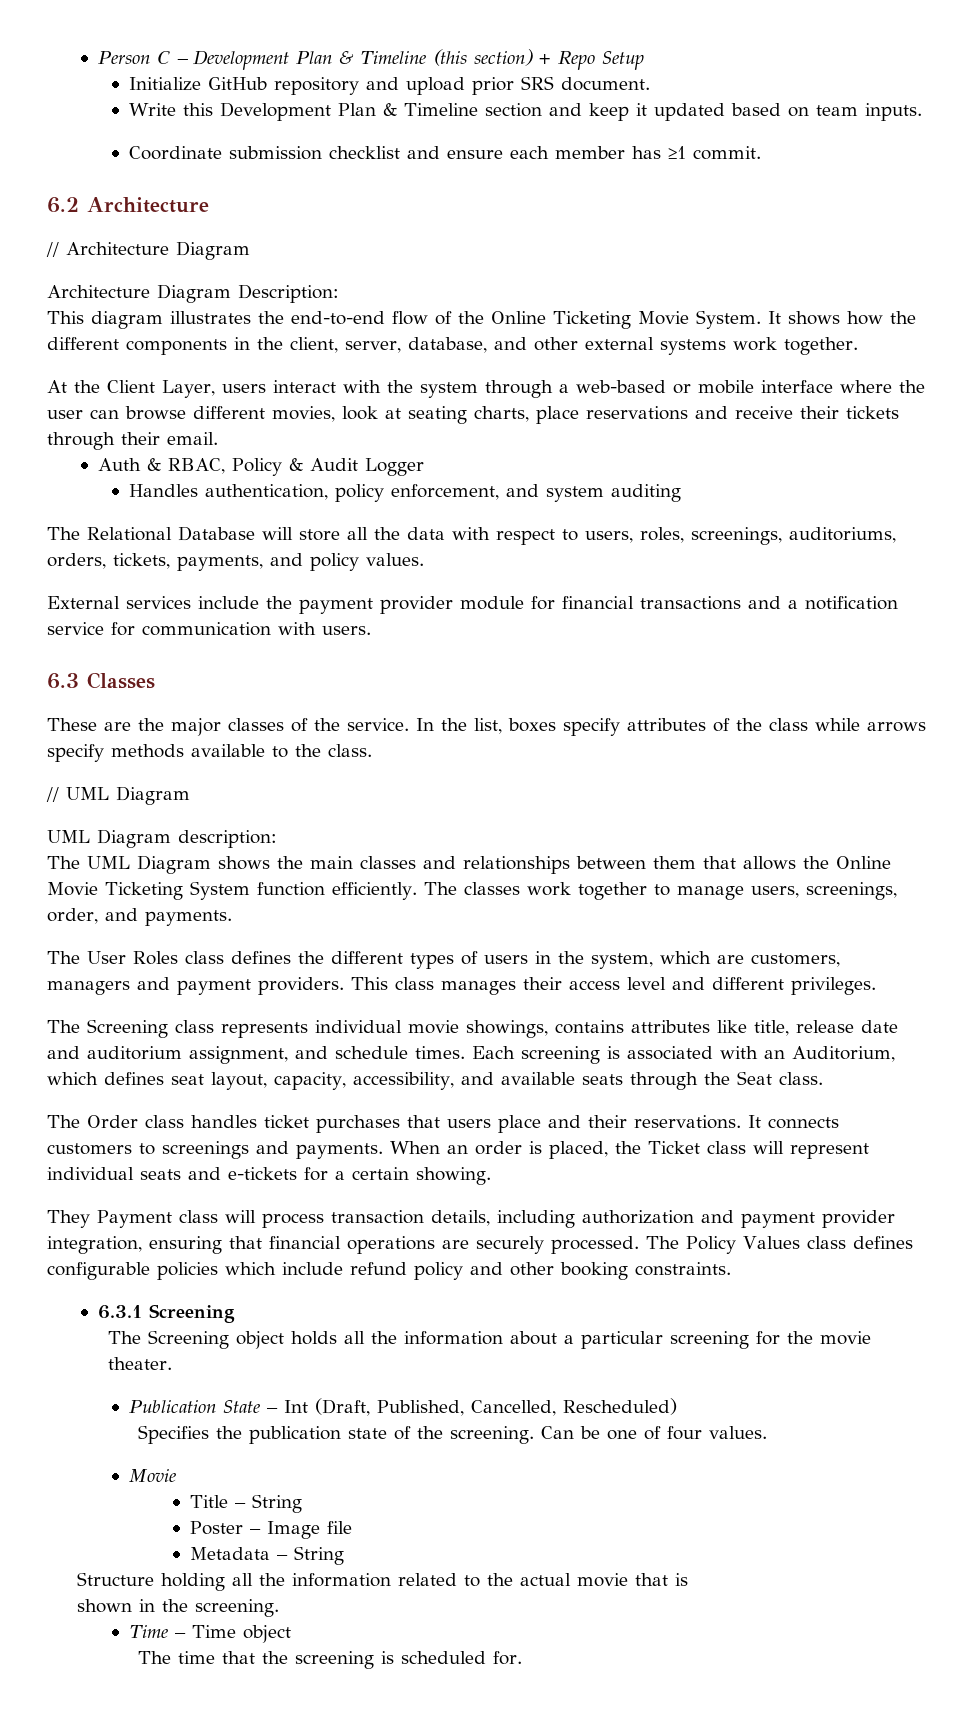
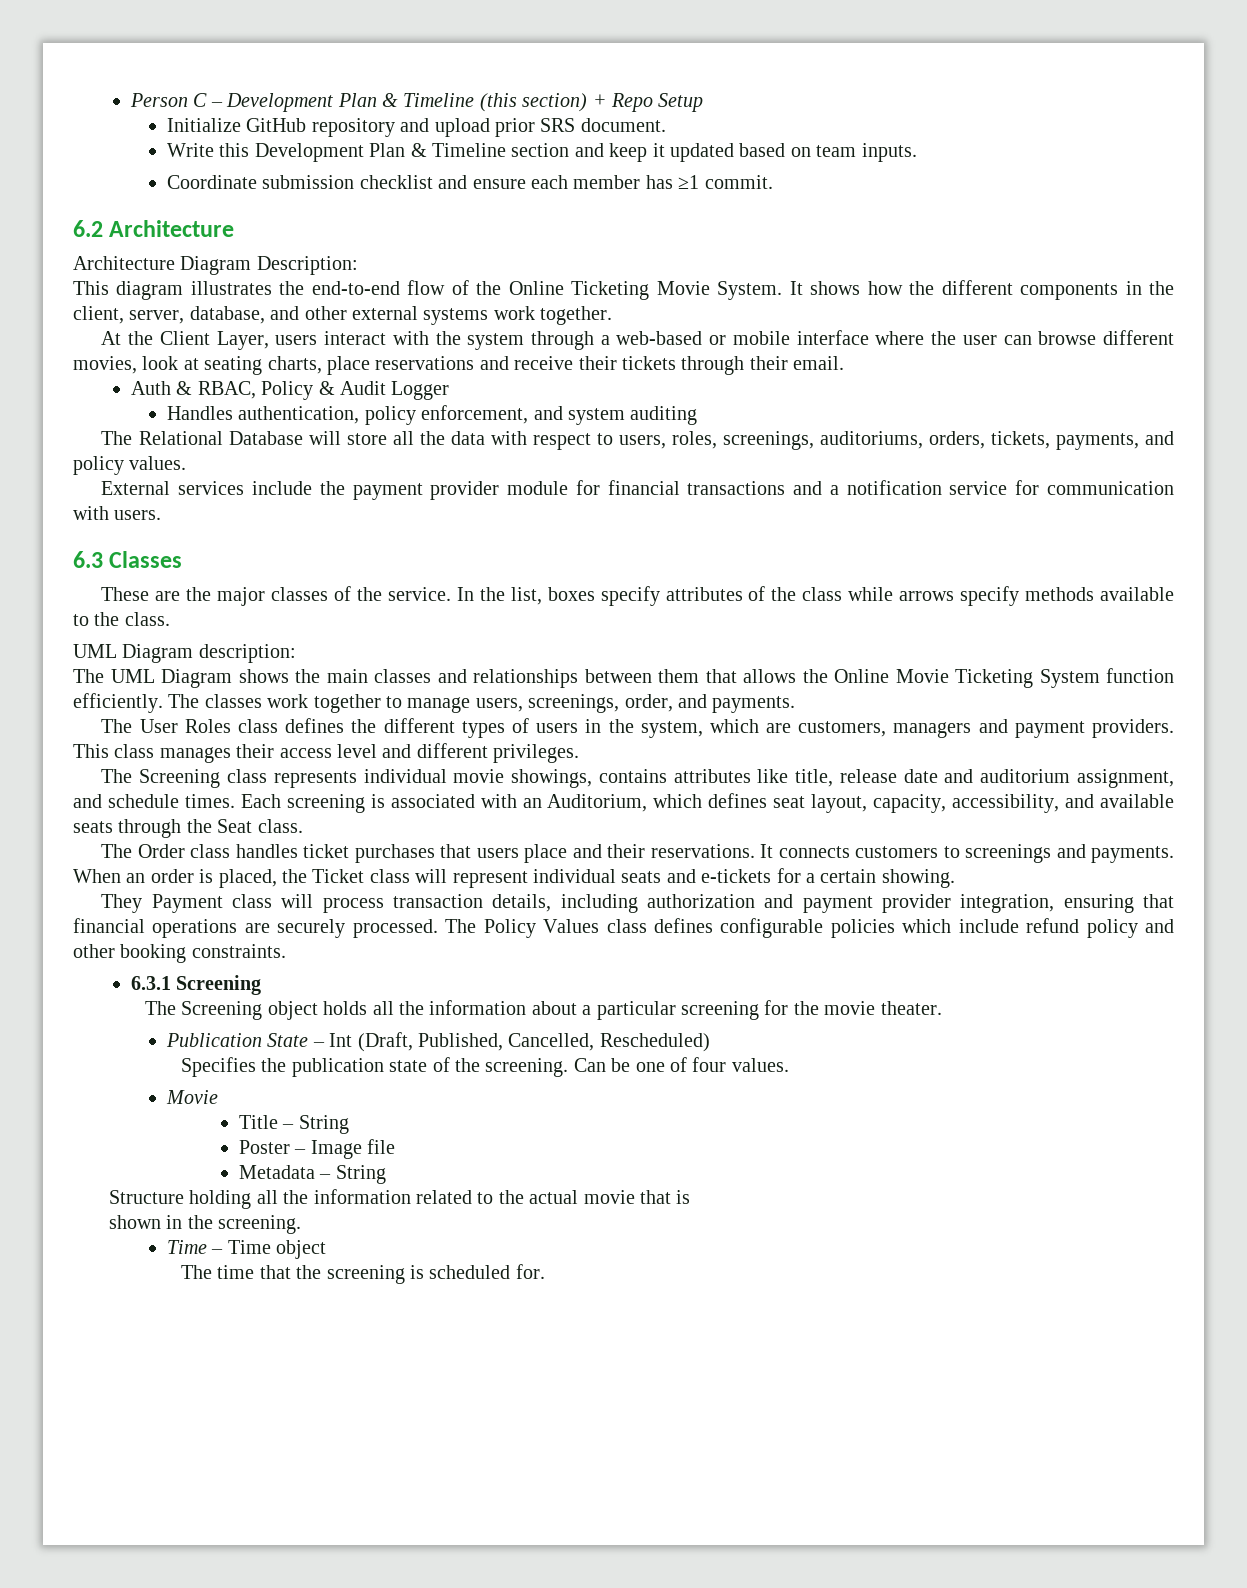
[46,241,250,260] // // Architecture Diagram -> (235, 228) none
[46,786,190,805] // // UML Diagram -> (170, 619) none

